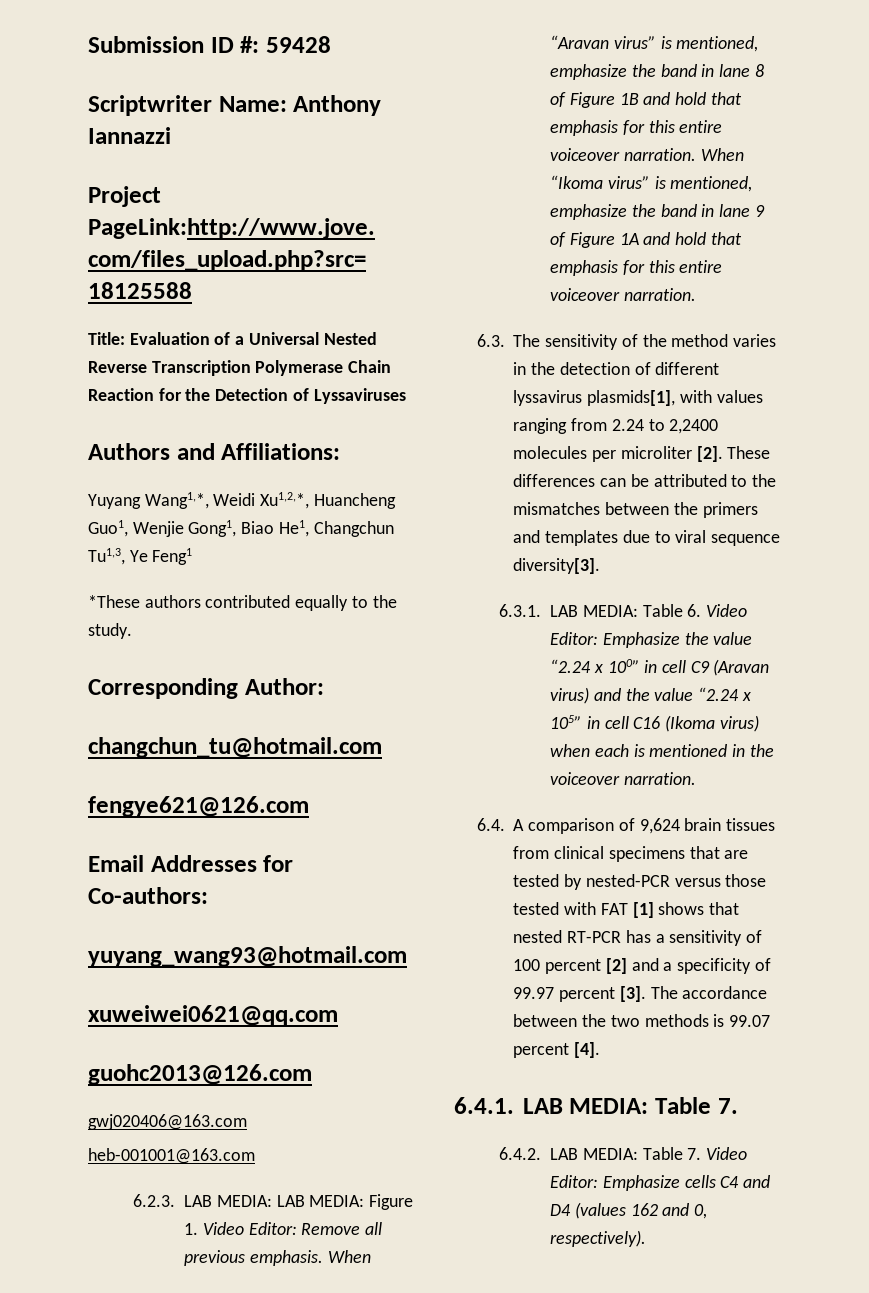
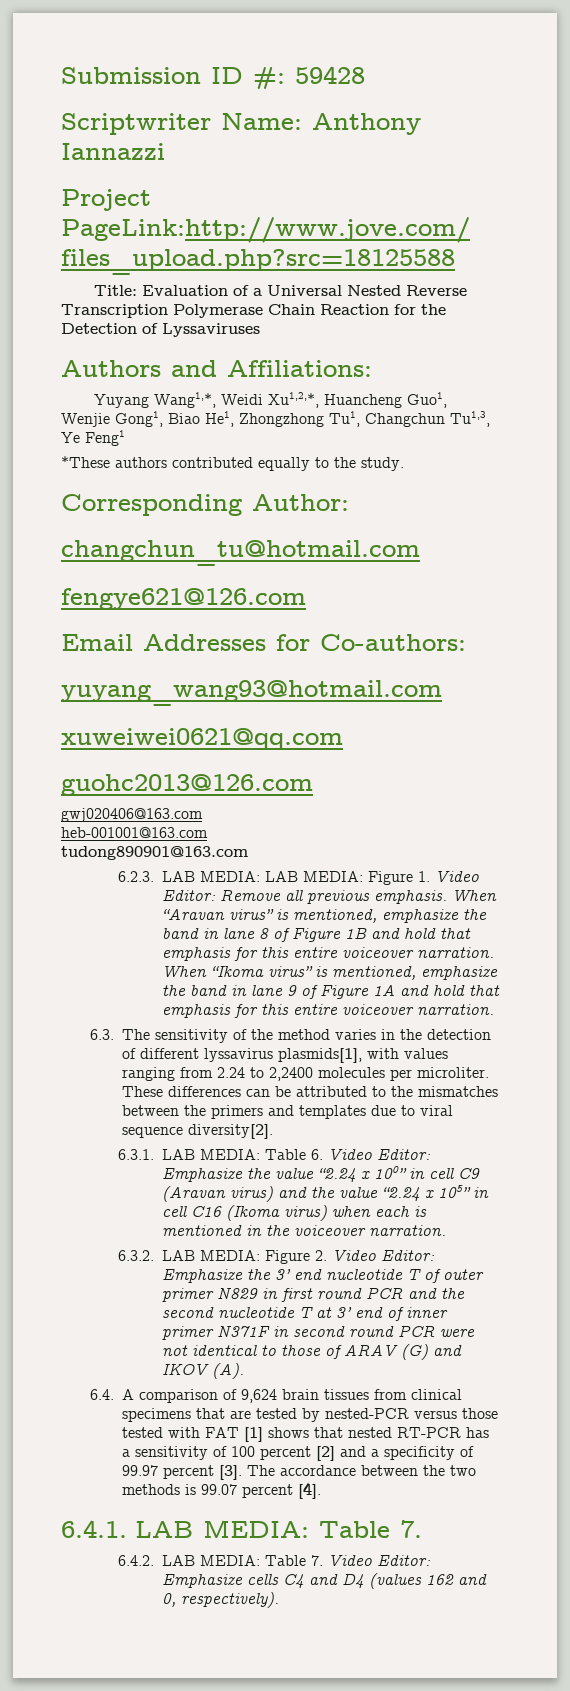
(309, 528) none -> [239,411,360,427] Zhongzhong Tu1,
(255, 1156) none -> [61,846,248,860] // tudong890901@163.com
[620,446,723,462] microliter [2]. -> [416,1067,489,1078] microliter.
[513,558,601,574] diversity[3]. -> [187,1124,273,1139] diversity[2].
(696, 778) none -> [118,1249,436,1264] [162,1269,485,1283] [162,1287,466,1302] [162,1307,449,1321] [162,1325,476,1340] [162,1344,463,1360] [162,1363,245,1379] // 6.3.2. LAB MEDIA: Figure 2. Video Editor: Emphasize the 3’ end nucleotide T of outer primer N829 in first round PCR and the second nucleotide T at 3’ end of inner primer N371F in second round PCR were not identical to those of ARAV (G) and IKOV (A).

